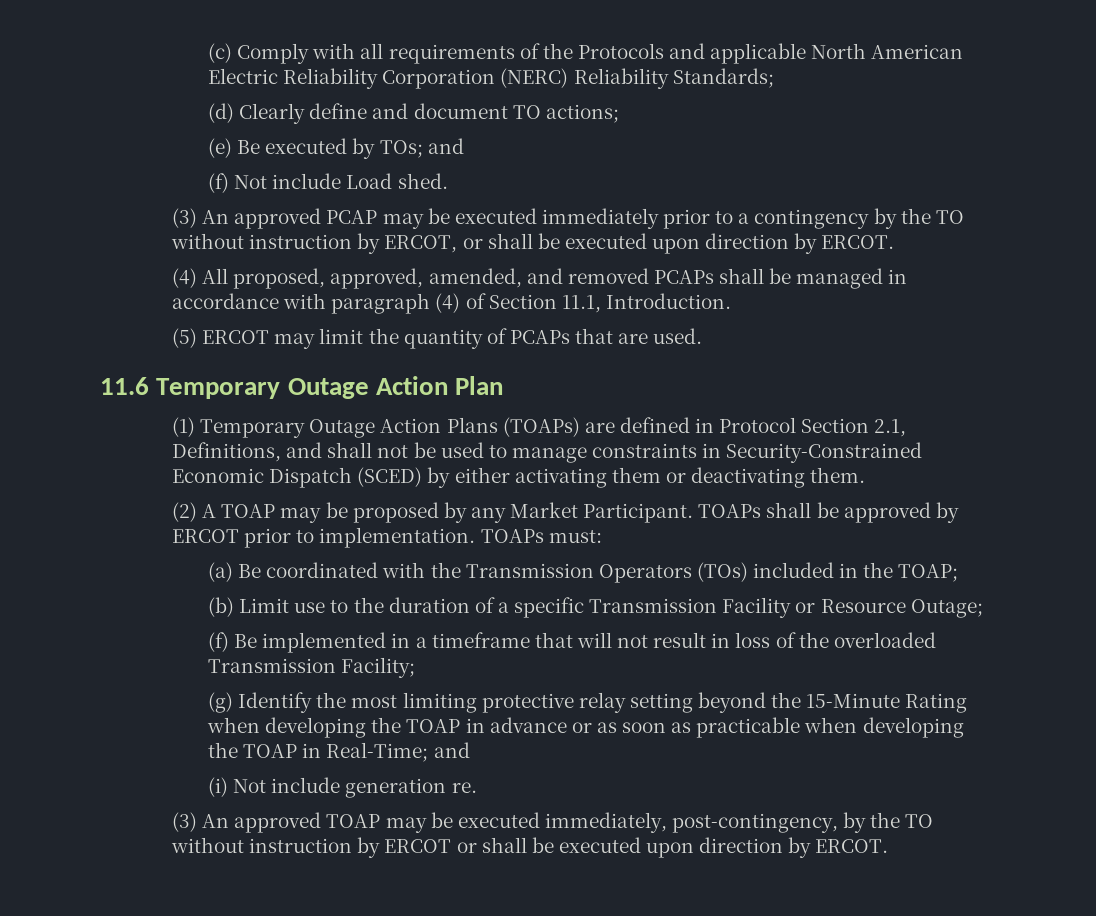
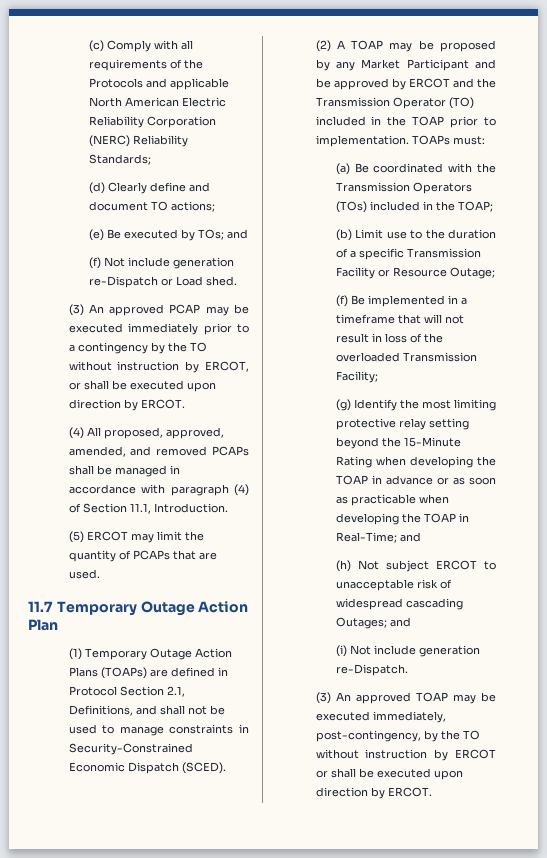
(342, 181) none -> [172,257,234,269] [88,276,173,288] generation re-Dispatch or
[100,377,149,395] 11.6 -> [28,601,53,612] 11.7
[357,467,866,488] (SCED) by either activating them or deactivating them. -> [181,762,226,774] (SCED).
[583,502,812,523] Participant. TOAPs shall -> [406,59,496,71] Participant and
(240, 536) none -> [452,78,496,88] [315,97,474,109] [315,116,445,126] and the Transmission Operator (TO) included in the TOAP
(470, 750) none -> [335,560,496,572] [335,579,452,591] [335,598,463,610] [335,617,411,629] // (h) Not subject ERCOT to unacceptable risk of widespread cascading Outages; and
[451,782,477,793] re. -> [335,664,408,676] re-Dispatch.

